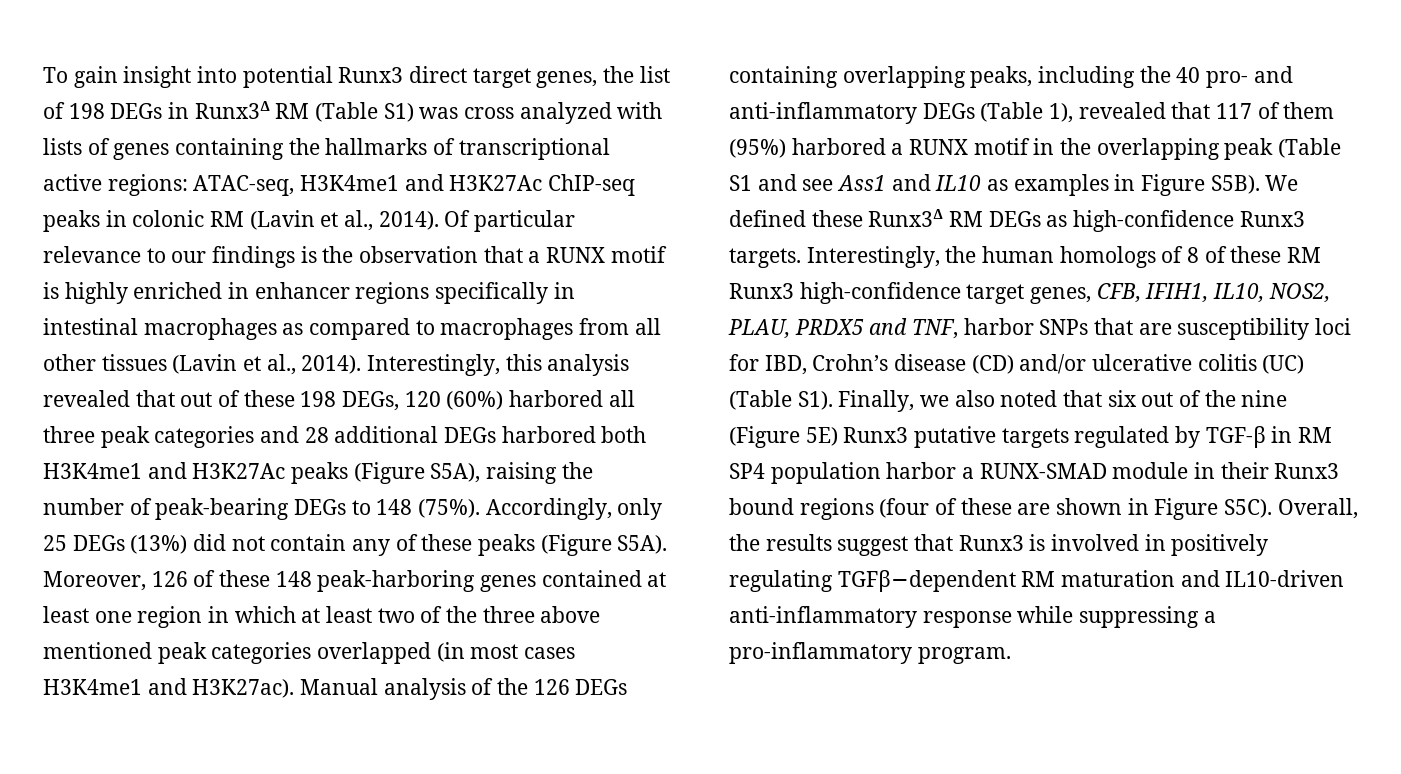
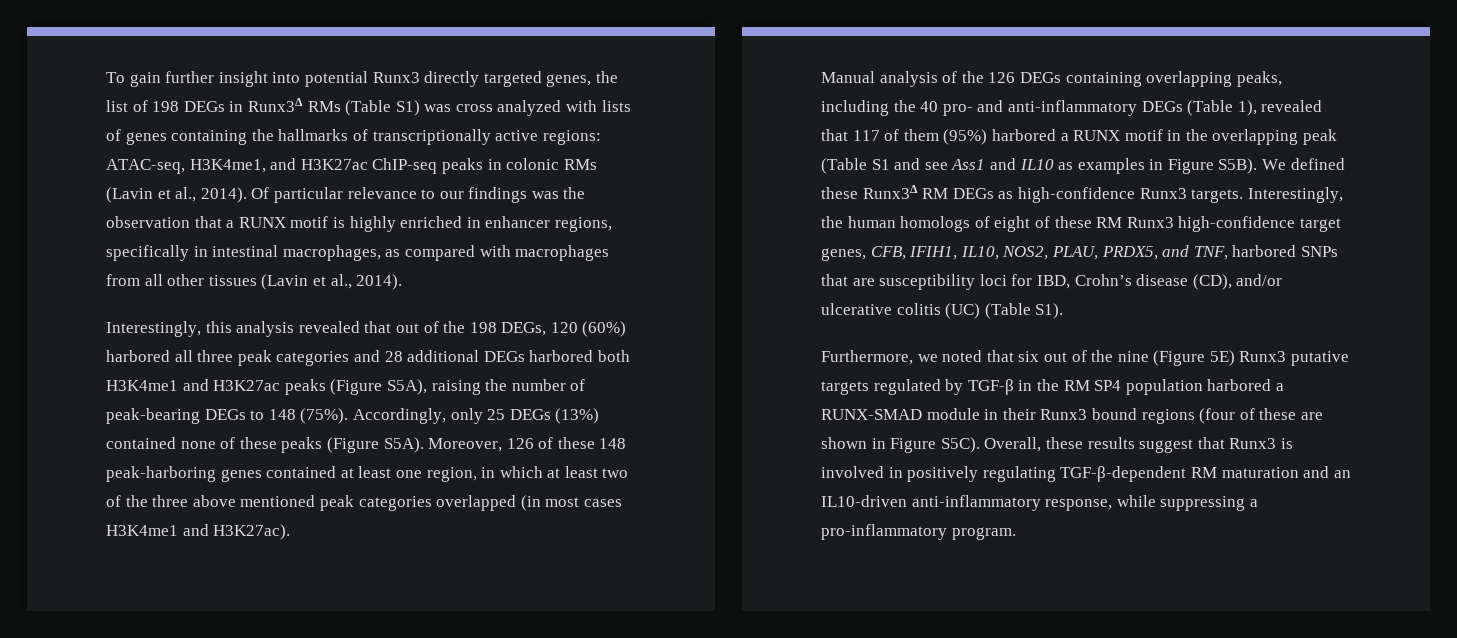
(118, 77) none -> [165,71,215,83] further
[409,66,531,88] direct target -> [424,71,542,87] directly targeted
[275,103,310,119] RM -> [307,101,341,112] RMs
[458,138,610,160] transcriptional -> [372,129,491,145] transcriptionally
[300,174,543,191] H3K4me1 and H3K27Ac -> [189,158,368,173] H3K4me1, and H3K27ac
[210,211,245,227] RM -> [563,159,597,170] RMs
[300,246,317,263] is -> [531,191,559,199] was
[355,282,430,304] regions -> [554,217,612,232] regions,
[143,318,277,340] macrophages -> [282,245,381,261] macrophages,
[415,320,435,335] to -> [479,245,511,257] with
(362, 364) none -> (403, 282) //
[243,390,295,407] these -> [443,321,466,333] the
[192,463,286,479] H3K27Ac -> [213,380,281,391] H3K27ac
[193,534,391,556] did not contain any -> [106,437,216,449] contained none
[137,606,203,628] region -> [426,467,477,482] region,
(295, 688) none -> (291, 532) //
[1187,247,1200,263] 8 -> [994,216,1031,232] eight
[794,319,864,335] PRDX5 -> [1101,246,1158,260] PRDX5,
[963,318,1034,335] harbor -> [1232,245,1297,257] harbored
[971,355,1014,374] (CD) -> [1192,274,1232,290] (CD),
[838,390,995,412] Finally, we also -> [821,350,938,365] // Furthermore, we
(1293, 434) none -> [1036,379,1059,391] the
[886,462,957,479] harbor -> [1207,379,1272,391] harbored
[729,534,760,551] the -> [1045,437,1083,449] these
[837,570,1016,592] TGFβ−dependent -> [1060,466,1187,482] TGF-β-dependent
(1220, 578) none -> [1333,470,1351,478] an
[922,611,1012,628] response -> [1045,499,1113,511] response,

